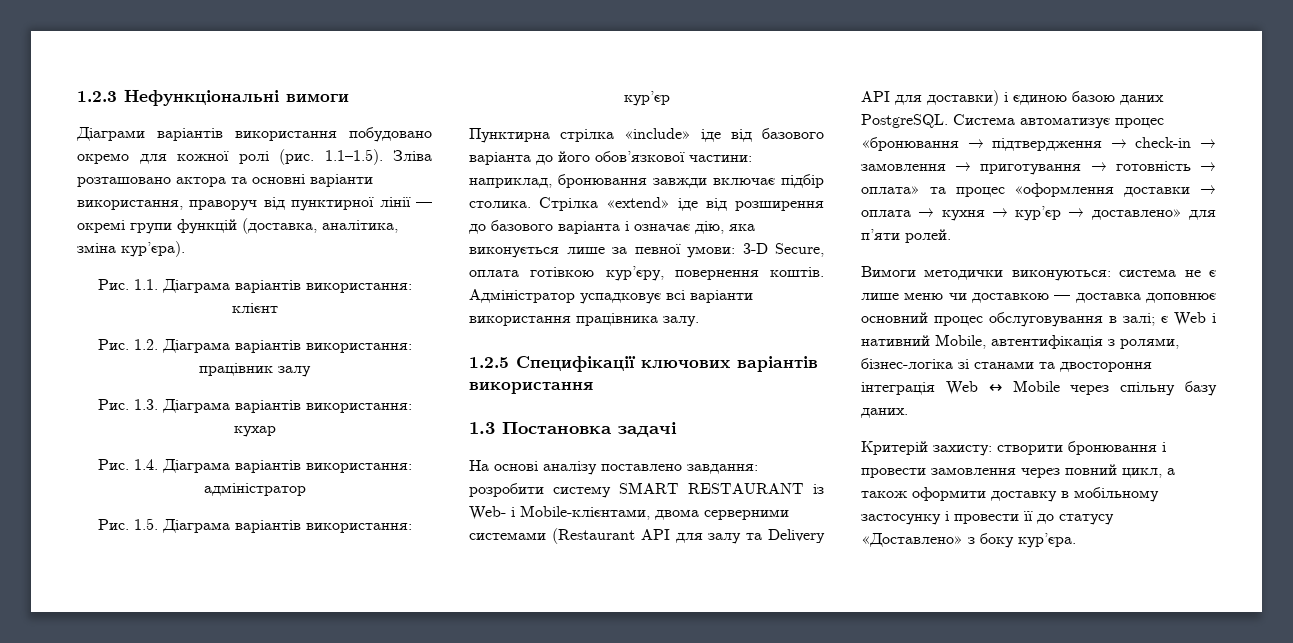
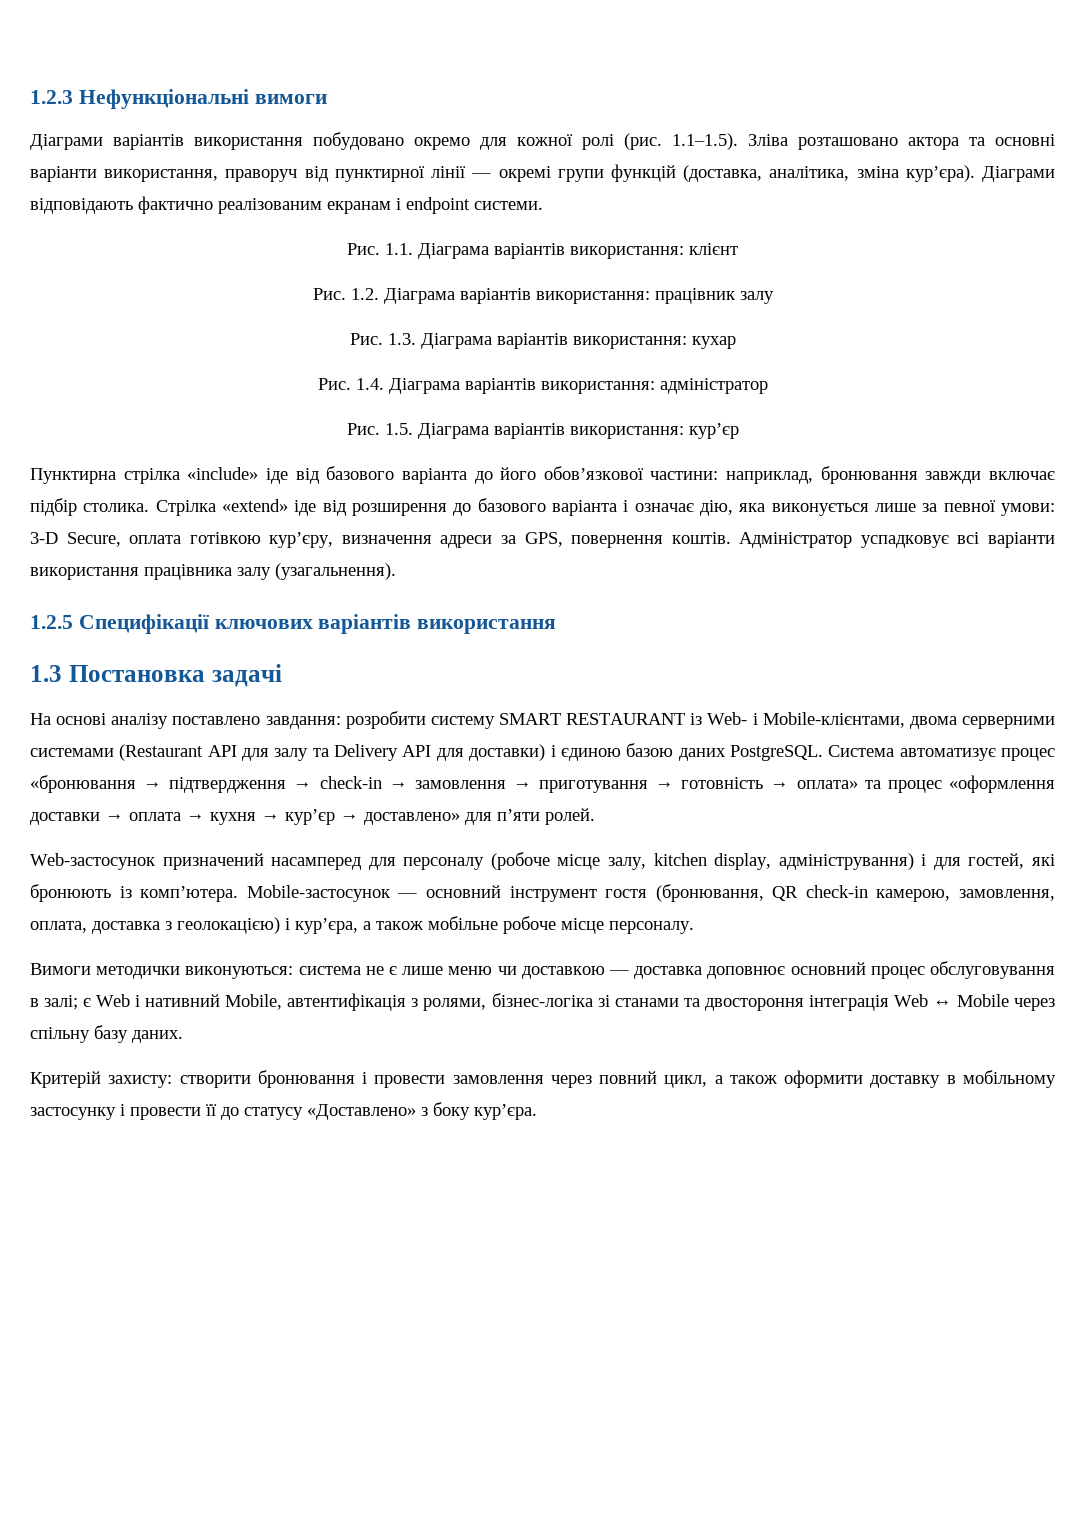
(185, 249) none -> [981,166,1055,182] [30,196,543,214] Діаграми відповідають фактично реалізованим екранам і endpoint системи.
(664, 273) none -> [341,532,563,548] визначення адреси за GPS,
[663,316,699,327] залу. -> [237,563,396,580] залу (узагальнення).
(951, 236) none -> [30,852,1055,870] [30,884,1056,902] [30,916,694,934] // Web-застосунок призначений насамперед для персоналу (робоче місце залу, kitchen display, адміністрування) і для гостей, які бронюють із компʼютера. Mobile-застосунок — основний інструмент гостя (бронювання, QR check-in камерою, замовлення, оплата, доставка з геолокацією) і курʼєра, а також мобільне робоче місце персоналу.

